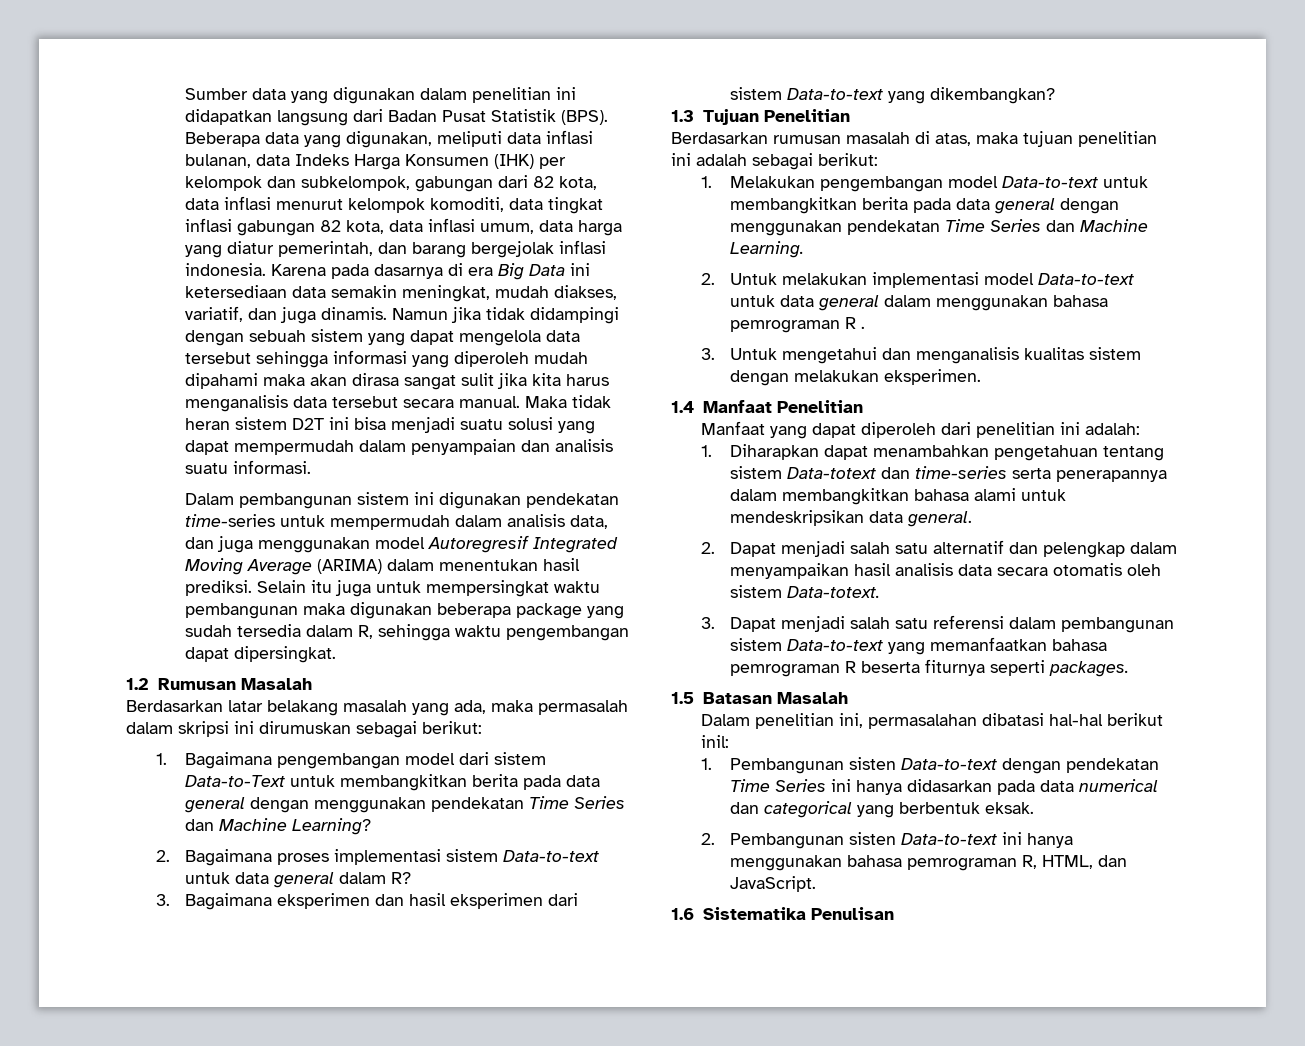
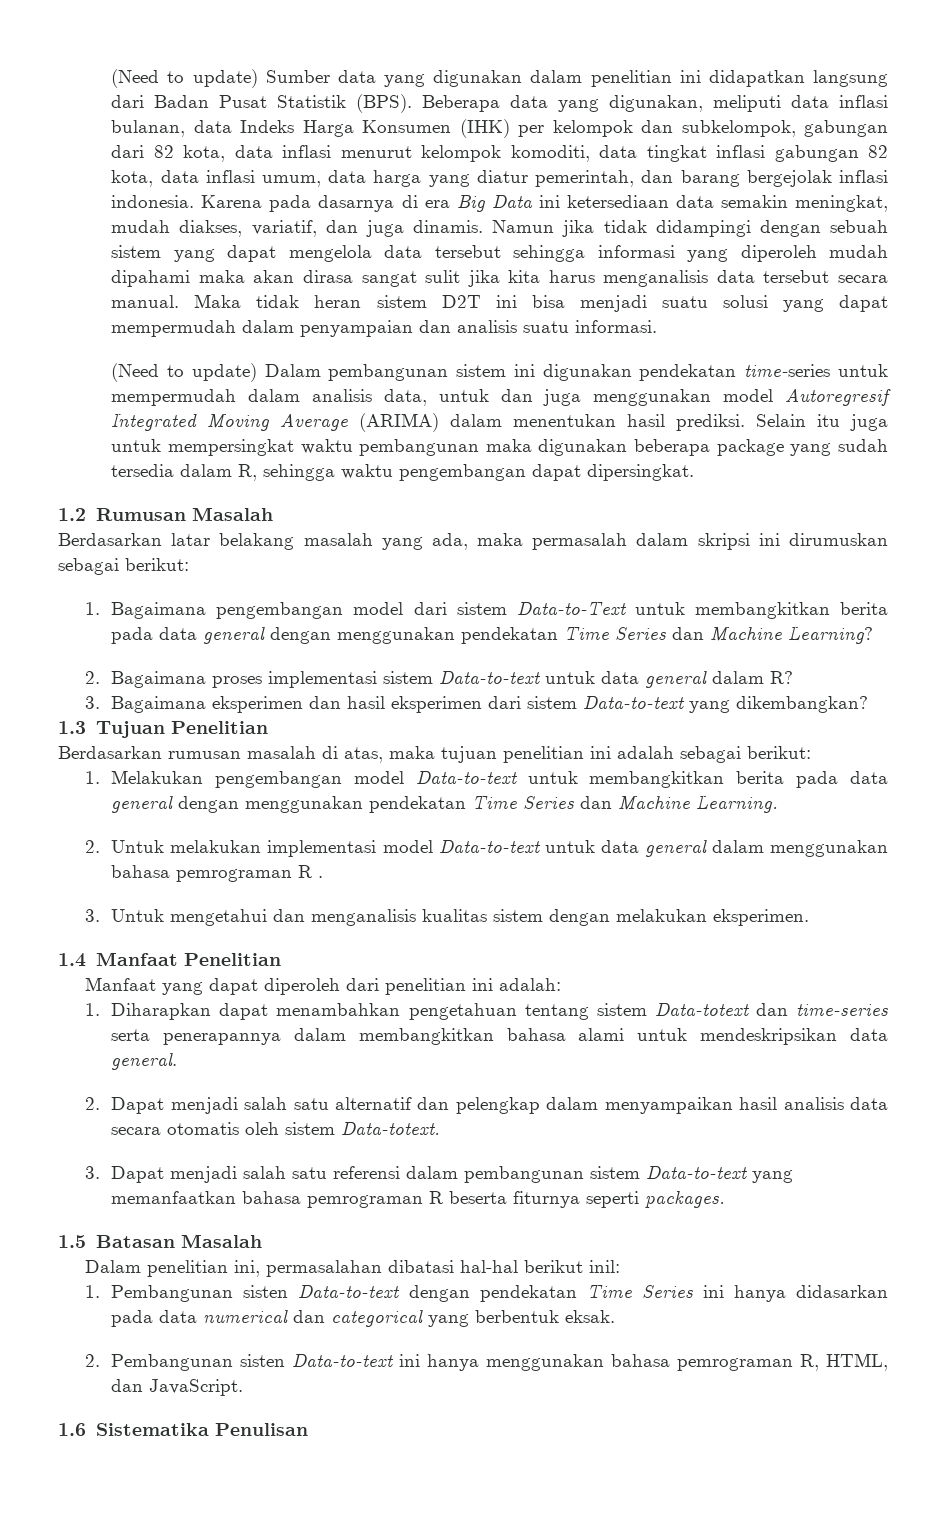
(185, 94) none -> [111,69,258,88] (Need to update)
(312, 467) none -> [111,363,257,382] (Need to update)
(609, 522) none -> [438,389,489,402] untuk

